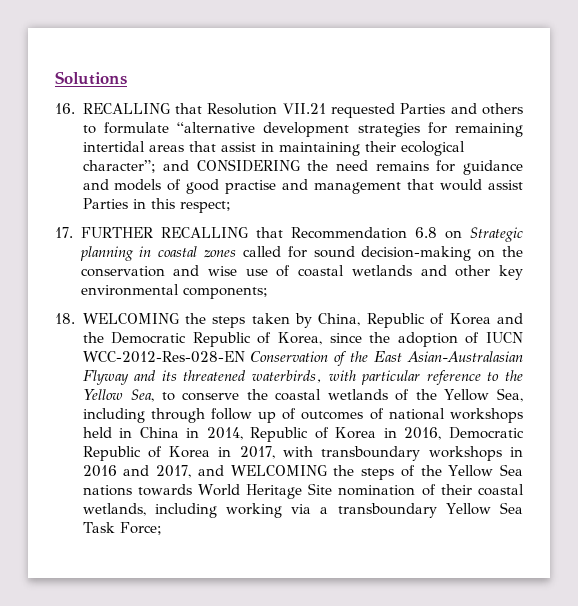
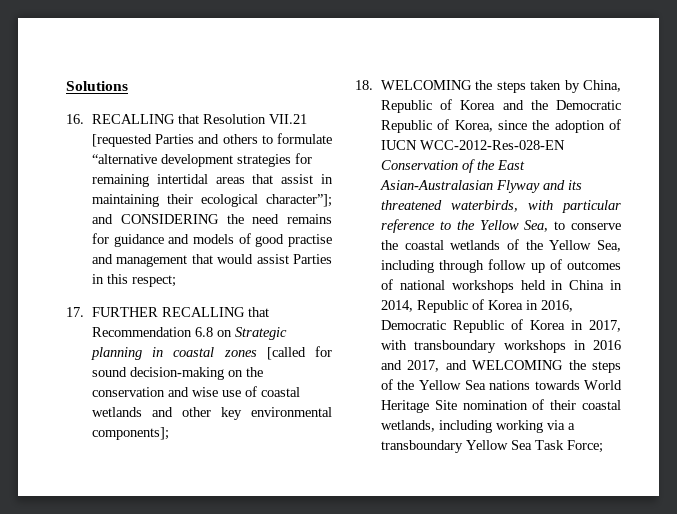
[330,103,395,118] requested -> [91,134,152,147] [requested
[82,160,156,173] character”; -> [266,194,332,207] character”];
[242,246,281,257] called -> [266,347,306,360] [called
[182,287,268,299] components; -> [91,427,169,440] components];

